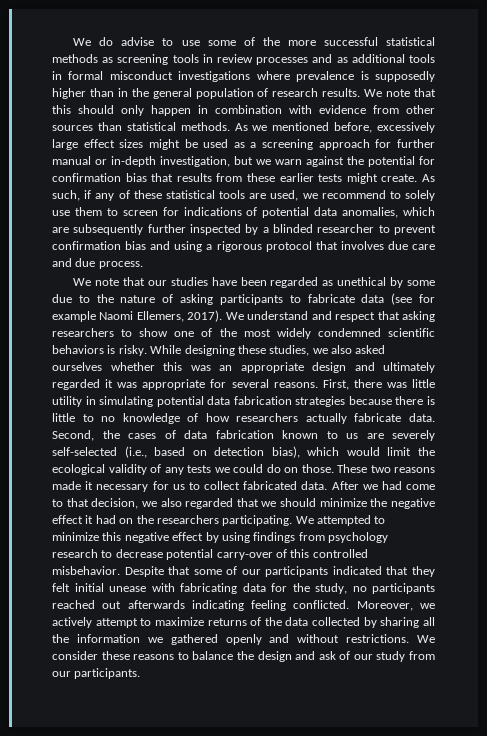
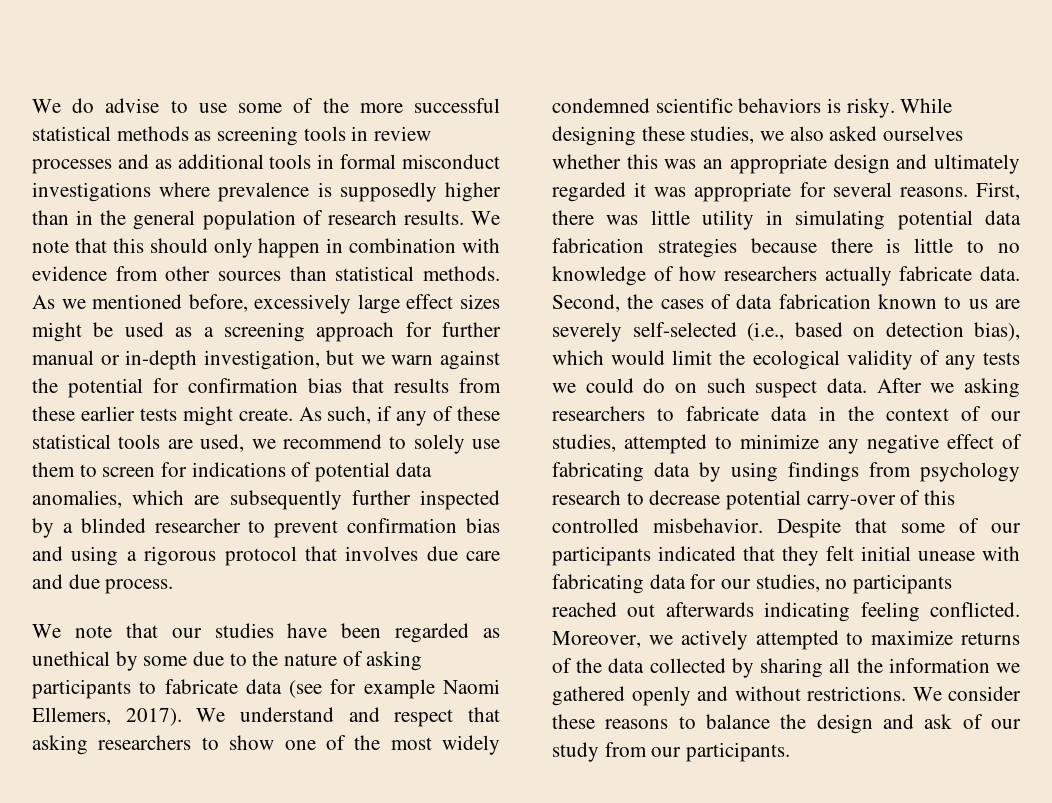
[301,464,435,473] [52,481,436,492] [52,498,435,509] [52,515,314,526] those. These two reasons made it necessary for us to collect fabricated data. After we had come to that decision, we also regarded that we should minimize the negative effect it had on the researchers participating. We -> [706,378,1020,398] [552,406,1021,421] [552,434,616,452] such suspect data. After we asking researchers to fabricate data in the context of our studies,
[102,532,204,543] this negative effect -> [827,434,1023,454] [552,462,690,482] any negative effect of fabricating data
[292,583,347,594] the study, -> [721,574,820,592] our studies,
[95,618,138,628] attempt -> [755,630,839,650] attempted

